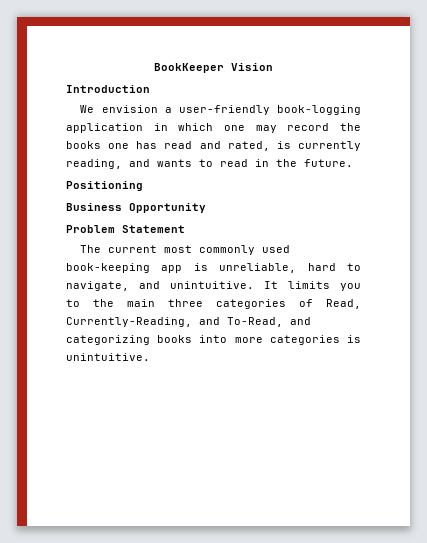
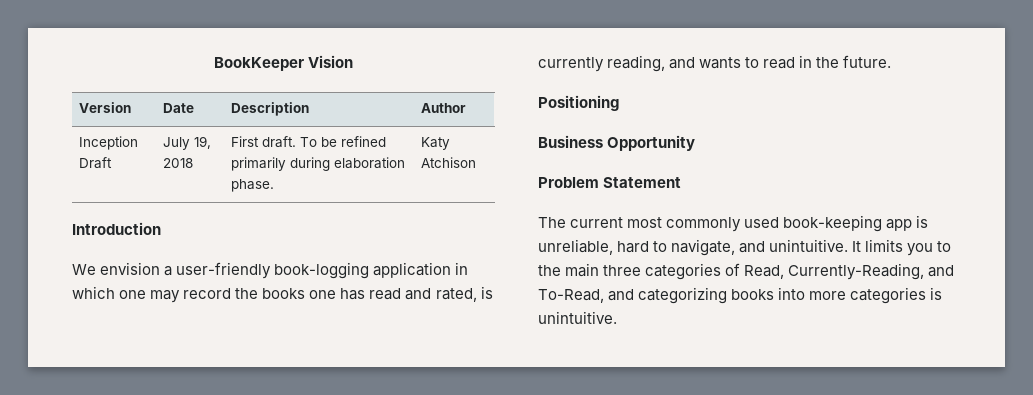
(273, 67) none -> [78,102,131,113] [162,103,194,113] [230,102,309,116] [420,103,466,113] [78,136,138,150] [78,157,112,169] [162,136,211,150] [162,158,193,168] [230,136,386,148] [230,157,405,171] [230,179,274,192] [420,137,450,150] [420,157,476,168] // Version | Date | Description | Author // Inception Draft | July 19, 2018 | First draft. To be refined primarily during elaboration phase. | Katy Atchison

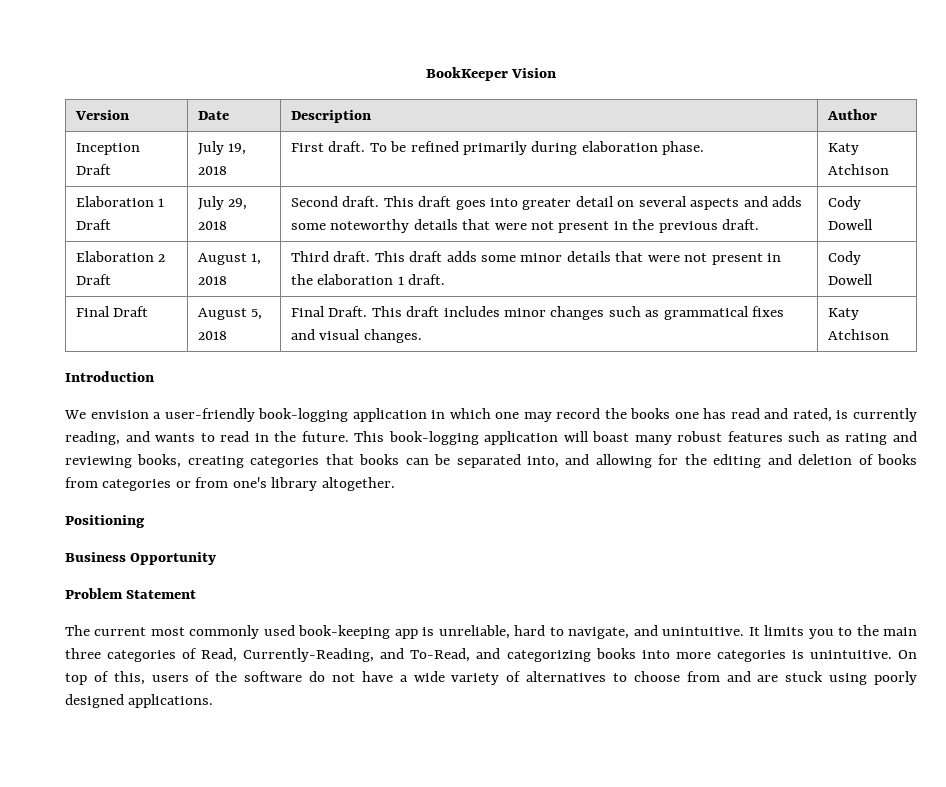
(476, 162) none -> [75,196,165,207] [75,219,111,230] [197,196,248,210] [197,221,227,230] [290,196,803,210] [290,219,760,233] [827,196,861,210] [827,219,873,230] [75,251,166,262] [75,274,111,285] [197,253,262,265] [197,276,227,285] [290,251,782,265] [290,274,446,285] [827,251,861,265] [827,274,873,285] [75,306,149,317] [197,308,263,320] [197,331,227,340] [290,306,785,320] [290,329,422,343] [827,308,859,320] [827,329,889,340] // Elaboration 1 Draft | July 29, 2018 | Second draft. This draft goes into greater detail on several aspects and adds some noteworthy details that were not present in the previous draft. | Cody Dowell // Elaboration 2 Draft | August 1, 2018 | Third draft. This draft adds some minor details that were not present in the elaboration 1 draft. | Cody Dowell // Final Draft | August 5, 2018 | Final Draft. This draft includes minor changes such as grammatical fixes and visual changes. | Katy Atchison
(892, 61) none -> [354,431,917,445] [65,454,918,468] [65,477,395,491] This book-logging application will boast many robust features such as rating and reviewing books, creating categories that books can be separated into, and allowing for the editing and deletion of books from categories or from one's library altogether.
(617, 317) none -> [898,650,918,659] [65,671,918,685] [65,694,214,708] On top of this, users of the software do not have a wide variety of alternatives to choose from and are stuck using poorly designed applications.

